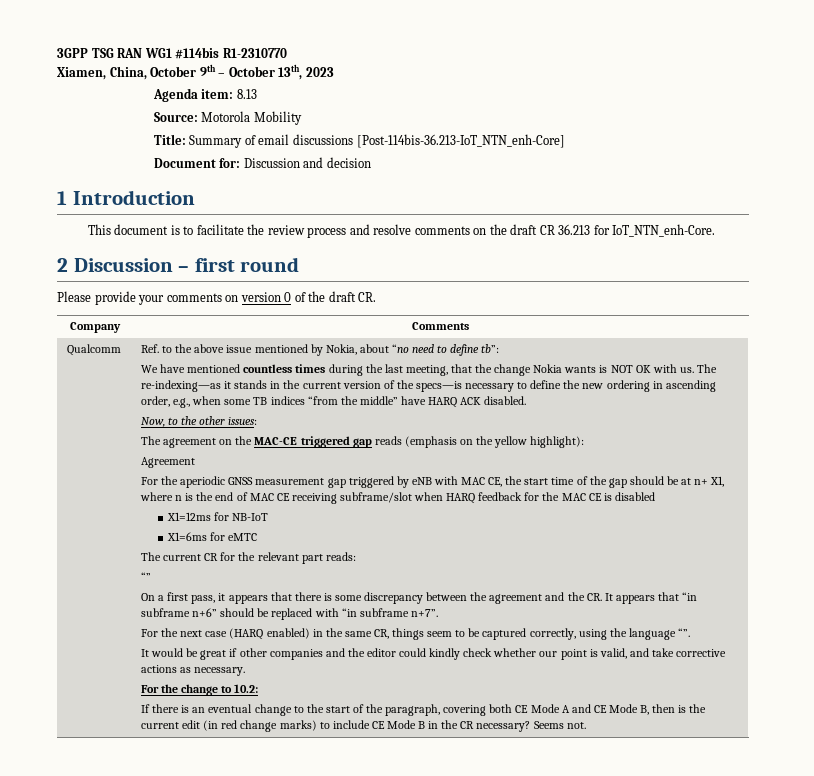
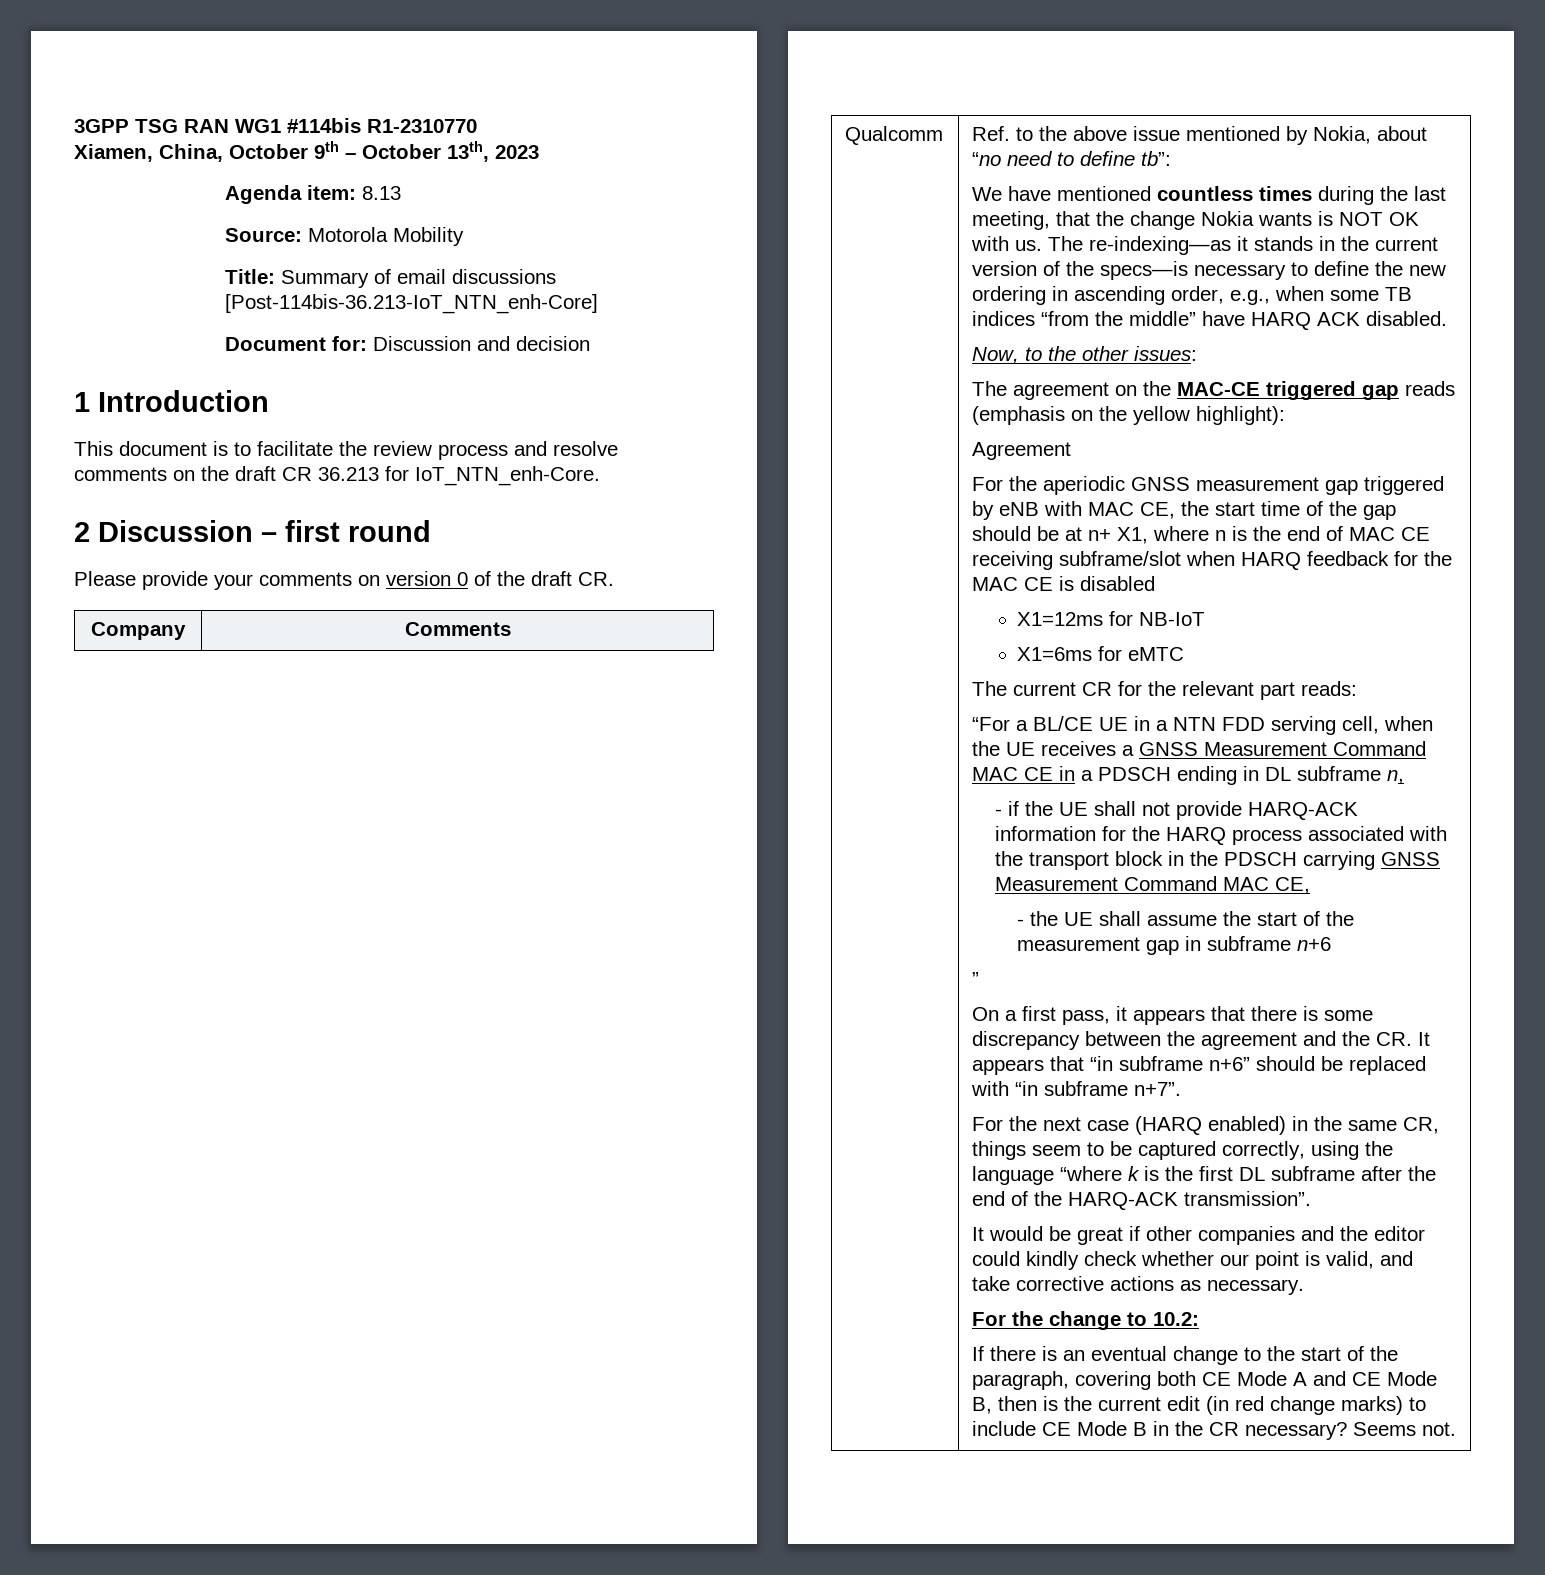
[140,572,151,581] “” -> [972,716,1434,735] [972,741,1427,756] [972,766,1405,785] [994,801,1358,820] [994,826,1447,845] [994,851,1440,870] [994,876,1310,894] [1017,911,1355,926] [1017,936,1332,955] [972,972,980,986] “For a BL/CE UE in a NTN FDD serving cell, when the UE receives a GNSS Measurement Command MAC CE in a PDSCH ending in DL subframe n, // - if the UE shall not provide HARQ-ACK information for the HARQ process associated with the transport block in the PDSCH carrying GNSS Measurement Command MAC CE, // - the UE shall assume the start of the measurement gap in subframe n+6 // ”
[677,628,690,637] “”. -> [1060,1166,1437,1181] [972,1191,1312,1210] “where k is the first DL subframe after the end of the HARQ-ACK transmission”.

